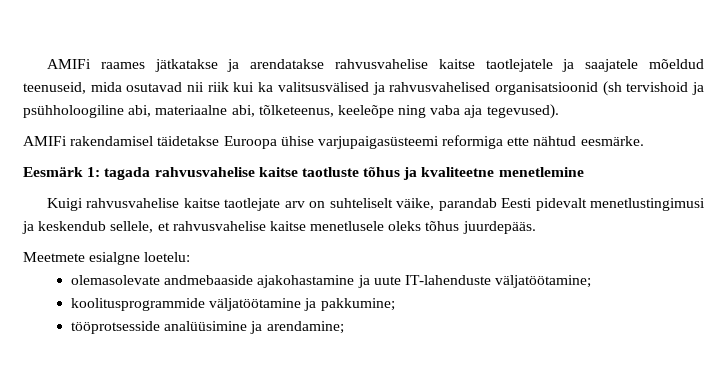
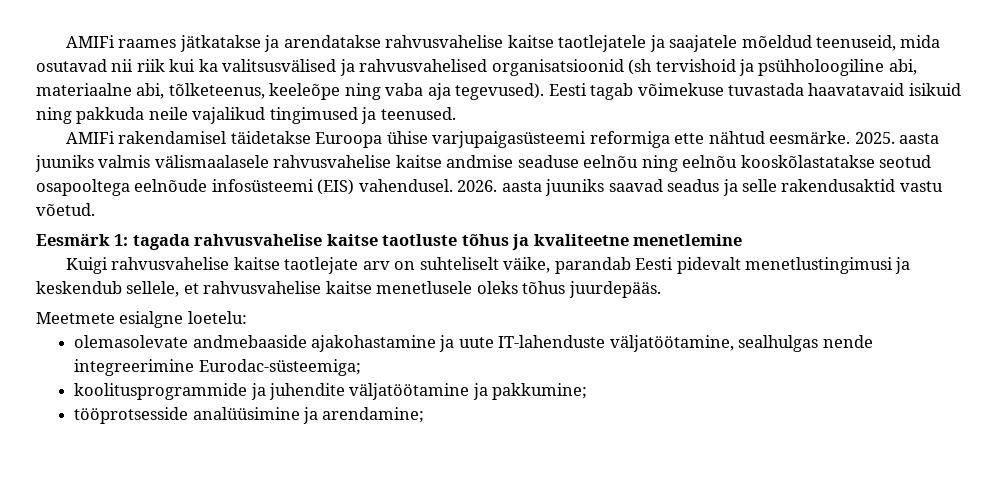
(559, 111) none -> [548,83,961,100] [36,107,456,124] Eesti tagab võimekuse tuvastada haavatavaid isikuid ning pakkuda neile vajalikud tingimused ja teenused.
(644, 141) none -> [854,132,940,144] [35,155,932,172] [36,179,943,196] [36,203,95,216] 2025. aasta juuniks valmis välismaalasele rahvusvahelise kaitse andmise seaduse eelnõu ning eelnõu kooskõlastatakse seotud osapooltega eelnõude infosüsteemi (EIS) vahendusel. 2026. aasta juuniks saavad seadus ja selle rakendusaktid vastu võetud.
[495,275,592,288] väljatöötamine; -> [609,335,873,352] [74,359,361,376] väljatöötamine, sealhulgas nende integreerimine Eurodac-süsteemiga;
(206, 304) none -> [250,383,345,400] ja juhendite

